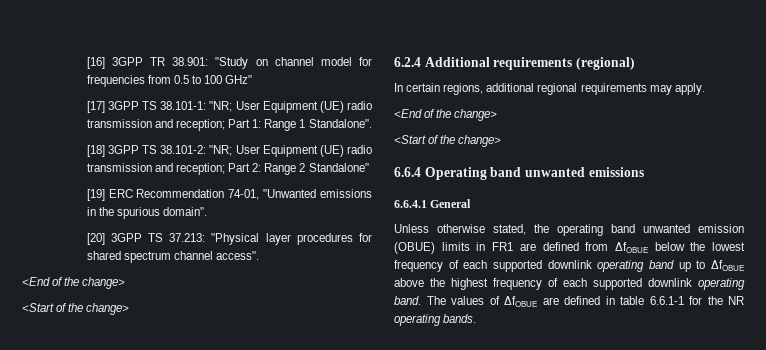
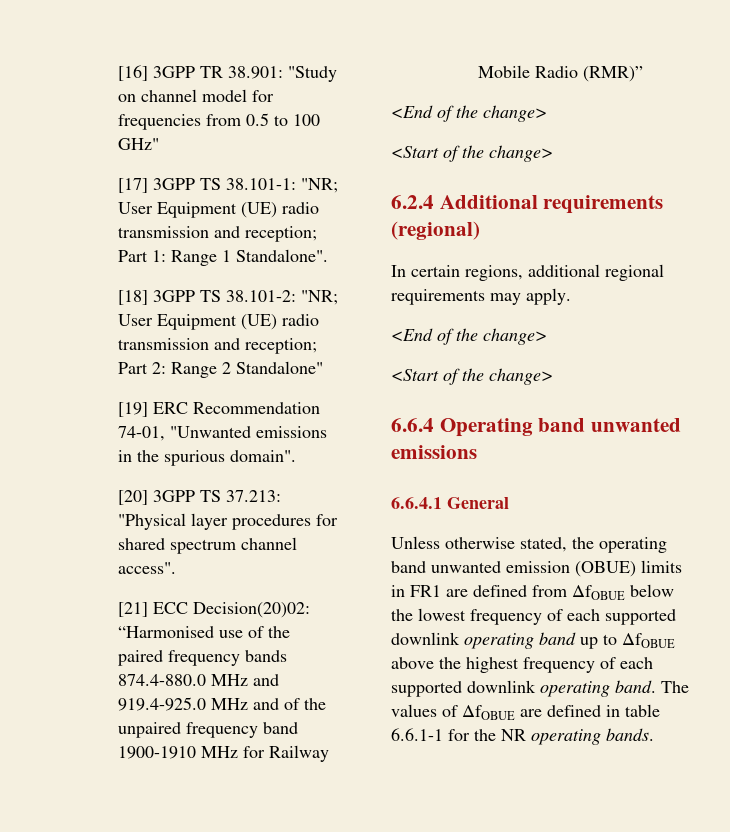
(260, 255) none -> [117,602,310,618] [117,626,290,638] [117,650,287,666] [117,674,279,686] [117,697,326,711] [117,722,298,738] [117,745,329,762] [477,65,643,82] // [21] ECC Decision(20)02: “Harmonised use of the paired frequency bands 874.4-880.0 MHz and 919.4-925.0 MHz and of the unpaired frequency band 1900-1910 MHz for Railway Mobile Radio (RMR)”

